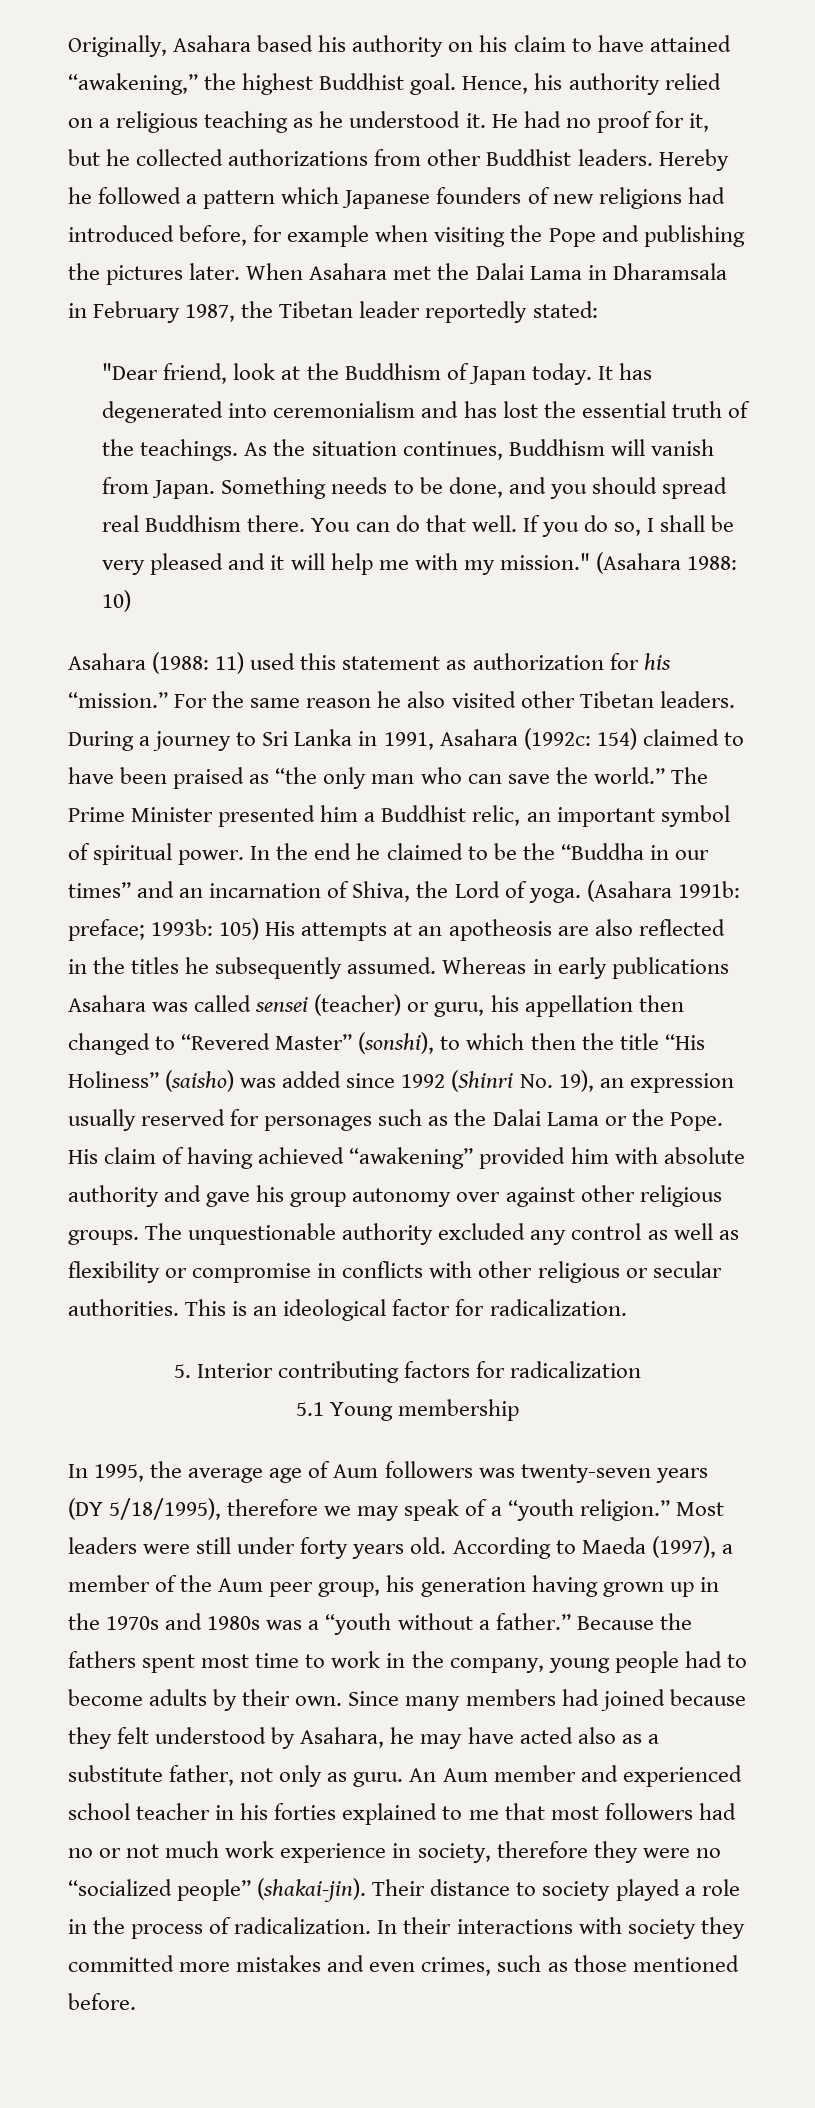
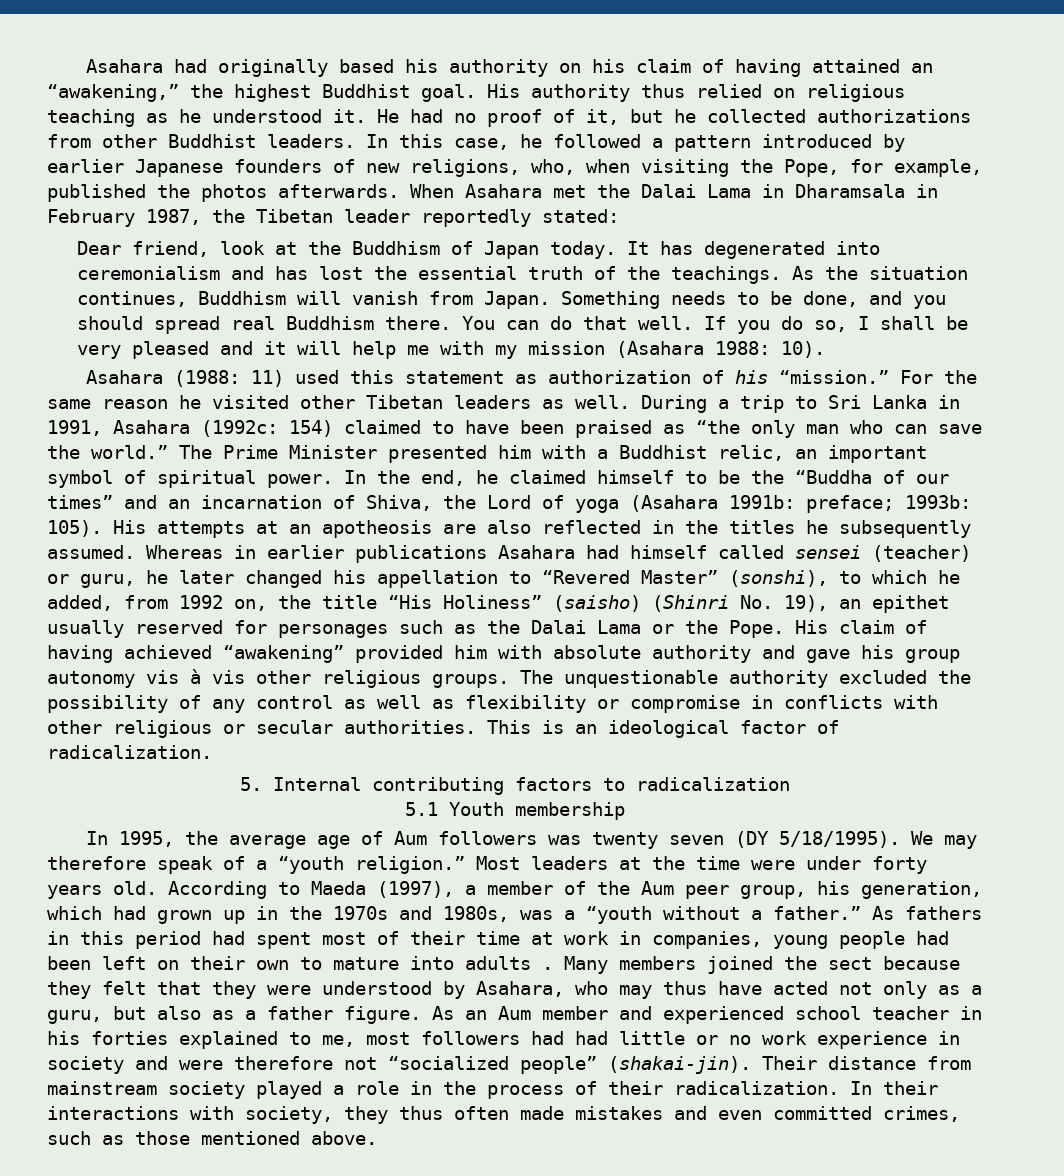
[68,35,252,57] Originally, Asahara -> [85,59,328,77] Asahara had originally
[571,35,731,52] to have attained -> [701,59,933,77] of having attained an
[462,73,660,95] Hence, his authority -> [487,84,685,102] His authority thus
[99,118,111,128] a -> (795, 93) none
[654,111,684,128] for -> [553,109,575,123] of
[658,149,729,171] Hereby -> [366,134,509,150] In this case,
[281,187,340,204] which -> [762,134,905,152] [47,159,124,173] introduced by earlier
[598,187,725,209] [68,225,745,247] [68,263,241,285] religions had introduced before, for example when visiting the Pope and publishing the pictures later. -> [410,159,982,177] [47,184,399,202] religions, who, when visiting the Pope, for example, published the photos afterwards.
[102,363,159,380] "Dear -> [76,241,121,255] Dear
[499,553,590,570] mission." -> [527,341,605,355] mission
[102,590,132,612] 10) -> [780,341,825,358] 10).
[609,653,639,670] for -> [701,370,724,384] of
[407,691,446,708] also -> (201, 402) none
[659,691,735,708] leaders. -> [454,395,630,409] leaders as well.
[153,731,232,751] journey -> [740,395,784,413] trip
(359, 813) none -> [542,445,586,459] with
[314,843,352,860] end -> [421,470,465,486] end,
(463, 851) none -> [597,470,674,484] himself
[649,845,669,860] in -> [883,470,905,484] of
[528,888,581,903] yoga. -> [575,499,619,513] yoga
[219,918,260,940] 105) -> [47,520,102,537] 105).
[557,957,607,979] early -> [267,545,344,559] earlier
[152,1002,189,1012] was -> [586,545,707,559] had himself
[490,995,684,1017] [68,1033,150,1055] his appellation then changed -> [146,570,498,588] he later changed his appellation
[530,1033,576,1050] then -> [938,570,960,584] [47,595,267,611] he added, from 1992 on,
[240,1071,446,1088] was added since 1992 -> (641, 603) none
[629,1073,734,1093] expression -> [872,595,949,613] epithet
[456,1187,575,1207] over against -> [146,669,245,684] vis à vis
(526, 1231) none -> [938,670,971,684] [47,695,201,713] the possibility of
[455,1299,485,1316] for -> [817,720,839,734] of
[196,1363,273,1378] Interior -> [273,777,361,791] Internal
[476,1361,506,1378] for -> [603,778,625,791] to
[330,1402,393,1421] Young -> [449,802,504,816] Youth
[520,1464,708,1483] [68,1498,400,1521] twenty-seven years (DY 5/18/1995), therefore we may -> [591,831,977,849] [47,856,146,870] twenty seven (DY 5/18/1995). We may therefore
[143,1537,232,1554] were still -> [619,856,795,870] at the time were
[420,1575,598,1597] generation having -> [861,881,982,899] [47,906,146,920] generation, which had
[207,1616,261,1630] 1980s -> [443,906,509,922] 1980s,
[576,1613,692,1630] [68,1651,747,1673] [68,1689,746,1711] [68,1727,659,1749] [68,1765,437,1787] Because the fathers spent most time to work in the company, young people had to become adults by their own. Since many members had joined because they felt understood by Asahara, he may have acted also as a substitute father, not only as guru. An -> [872,906,982,920] [47,931,949,949] [47,956,960,974] [47,981,982,999] [47,1006,487,1024] As fathers in this period had spent most of their time at work in companies, young people had been left on their own to mature into adults . Many members joined the sect because they felt that they were understood by Asahara, who may thus have acted not only as a guru, but also as a father figure. As an
[468,1803,545,1820] me that -> [322,1035,355,1047] me,
[68,1841,721,1863] no or not much work experience in society, therefore they were no -> [575,1031,960,1049] [47,1056,377,1074] had little or no work experience in society and were therefore not
[516,1882,537,1896] to -> [927,1056,971,1070] [47,1081,157,1095] from mainstream
(232, 1925) none -> [608,1081,663,1095] their
[627,1917,745,1939] [68,1955,231,1972] society they committed more -> [245,1106,564,1124] society, they thus often made
(416, 1967) none -> [773,1106,872,1120] committed
[68,1993,136,2010] before. -> [311,1131,377,1145] above.

